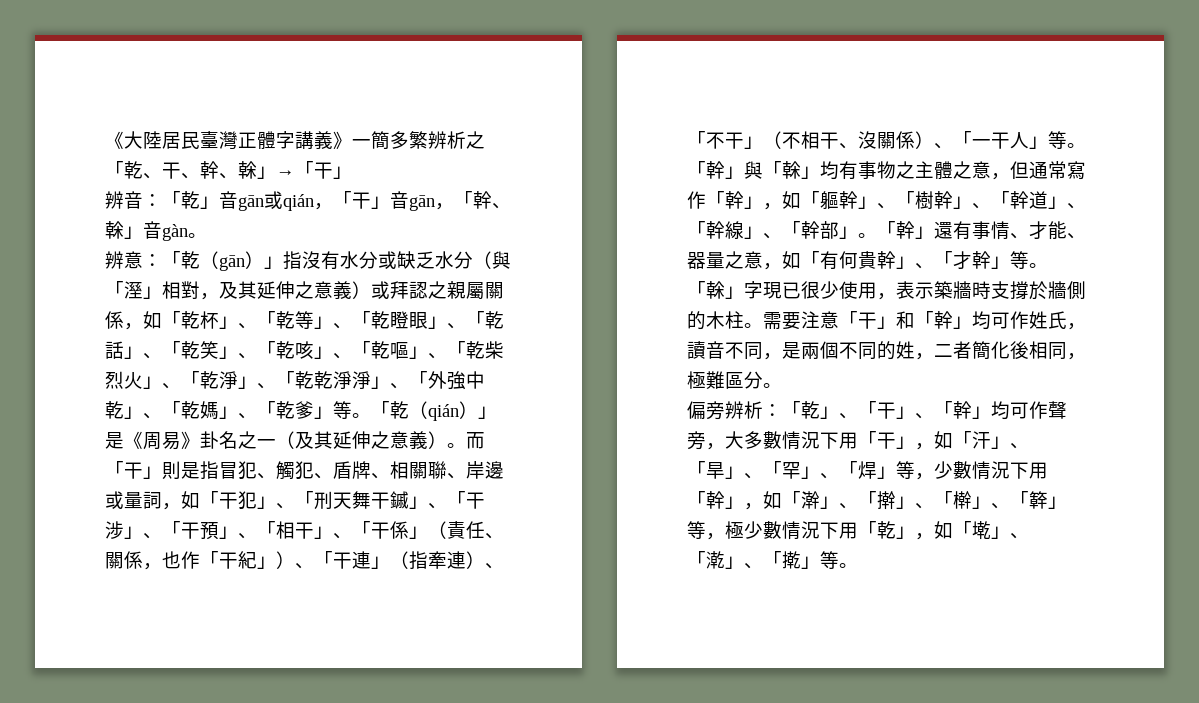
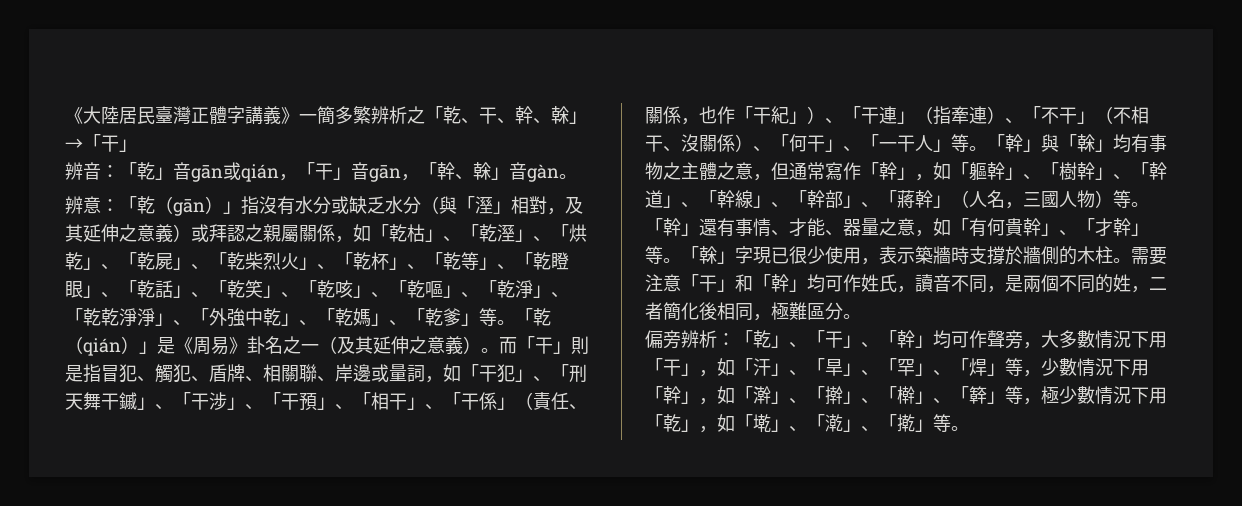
(200, 320) none -> [407,224,587,242] [65,252,371,270] 枯」、「乾溼」、「烘乾」、「乾屍」、「乾柴烈火」、「乾
[485,341,504,359] [105,371,219,389] 柴烈火」、「乾 -> (515, 289) none
(972, 139) none -> [789,134,879,152] 何干」、「
(858, 232) none -> [861,190,1131,209] 、「蔣幹」（人名，三國人物）等

